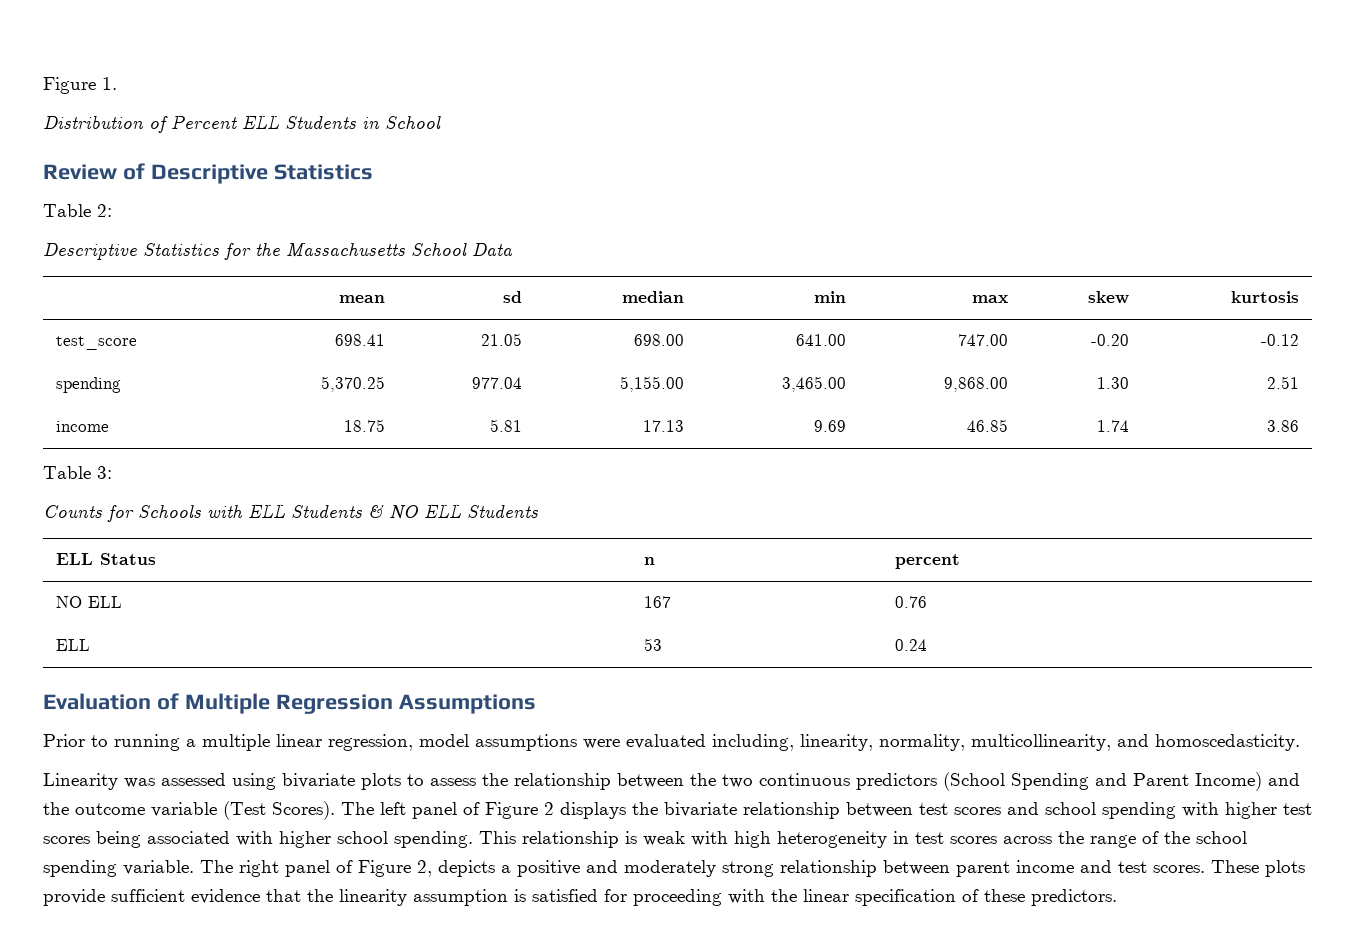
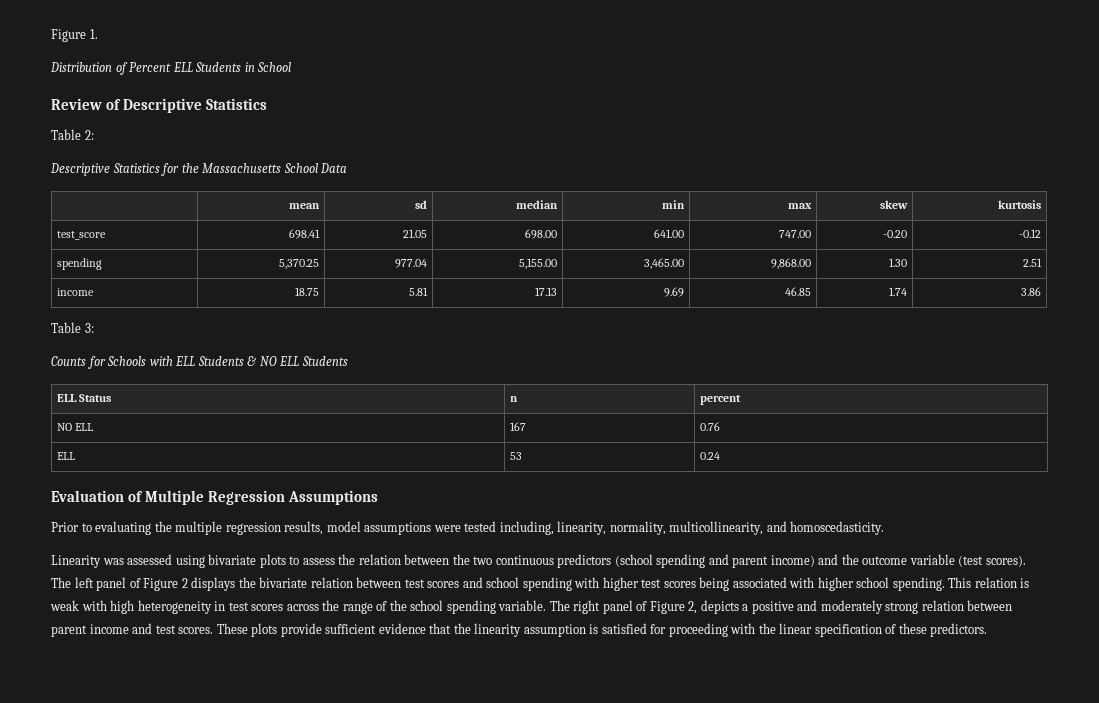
[114,734,413,751] running a multiple linear regression, -> [95,521,324,535] evaluating the multiple regression results,
[626,734,706,749] evaluated -> [464,521,497,532] tested
[514,773,611,790] relationship -> [358,554,401,565] relation
[943,772,1262,791] (School Spending and Parent Income) -> [614,554,815,568] (school spending and parent income)
[223,801,335,820] (Test Scores). -> [958,555,1026,567] (test scores).
[743,802,840,819] relationship -> [310,577,353,588] relation
[522,831,619,848] relationship -> [974,577,1017,588] relation
[780,860,877,877] relationship -> [921,600,964,611] relation

